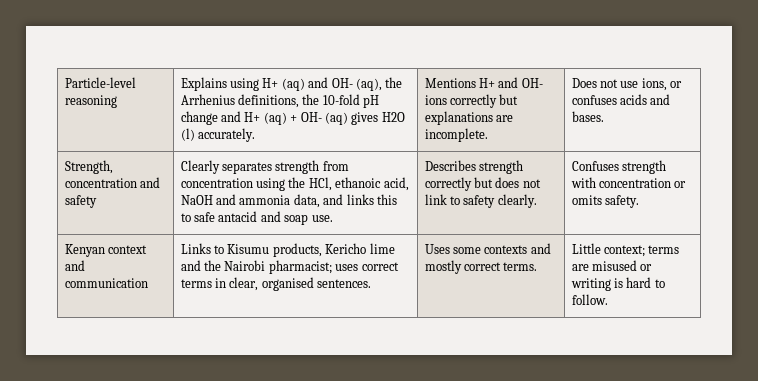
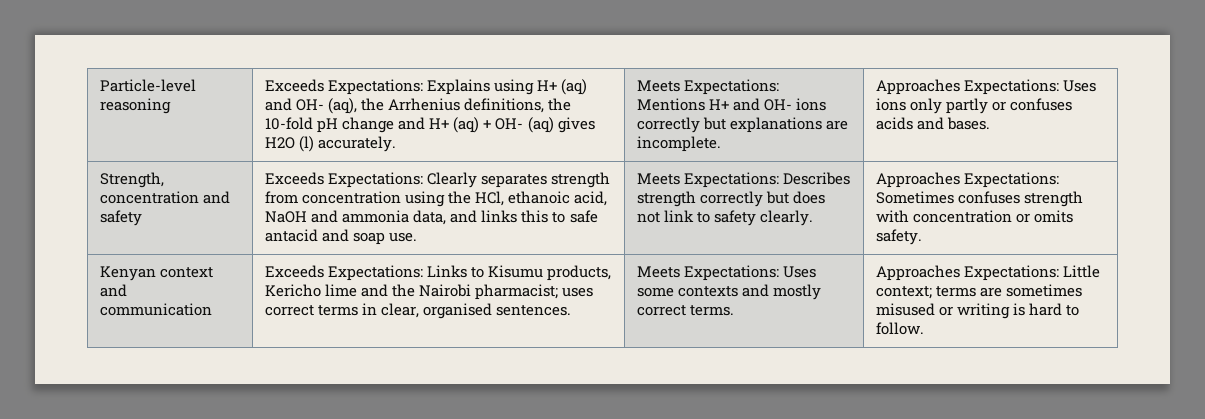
(117, 101) none -> [265,79,424,95] Exceeds Expectations:
(256, 135) none -> [637,79,780,95] Meets Expectations:
[571,78,667,91] Does not use ions, -> [876,79,1097,95] [876,98,989,114] Approaches Expectations: Uses ions only partly
(97, 201) none -> [265,172,424,188] Exceeds Expectations:
(333, 218) none -> [637,172,780,188] Meets Expectations:
[571,161,619,171] Confuses -> [876,172,1060,188] [876,191,1021,204] Approaches Expectations: Sometimes confuses
(148, 283) none -> [265,265,424,281] Exceeds Expectations:
(372, 283) none -> [637,265,780,281] Meets Expectations:
(538, 266) none -> [876,265,1060,281] Approaches Expectations:
(589, 267) none -> [1006,284,1083,297] sometimes

